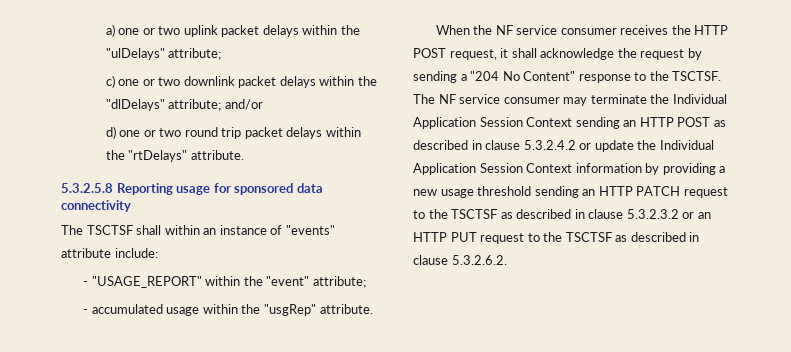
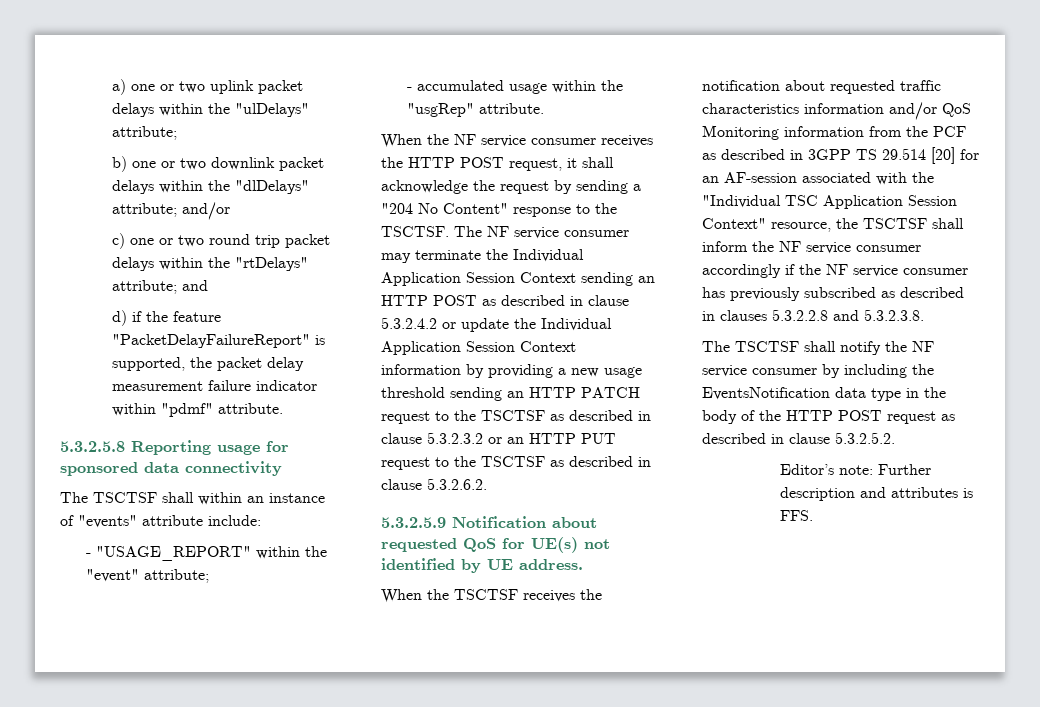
[105,75,115,88] c) -> [112,156,128,172] b)
[105,126,116,139] d) -> [112,233,126,249] c)
(188, 156) none -> [112,280,209,294] [112,310,222,326] [112,334,326,348] [112,357,305,371] [112,380,318,391] [112,403,214,417] attribute; and // d) if the feature "PacketDelayFailureReport" is supported, the packet delay measurement failure indicator within "pdmf"
(507, 260) none -> [381,516,597,528] [381,537,610,553] [381,558,583,573] [381,589,602,603] [702,80,941,94] [702,102,971,120] [702,125,966,140] [702,147,979,164] [702,172,934,185] [702,195,957,209] [702,218,964,232] [702,241,921,254] [702,264,968,278] [702,287,964,301] [702,309,924,321] [702,341,934,355] [702,364,934,378] [702,387,946,401] [702,410,955,424] [702,432,895,444] [780,464,932,475] [780,487,974,501] [780,510,814,521] // 5.3.2.5.9 Notification about requested QoS for UE(s) not identified by UE address. // When the TSCTSF receives the notification about requested traffic characteristics information and/or QoS Monitoring information from the PCF as described in 3GPP TS 29.514 [20] for an AF-session associated with the "Individual TSC Application Session Context" resource, the TSCTSF shall inform the NF service consumer accordingly if the NF service consumer has previously subscribed as described in clauses 5.3.2.2.8 and 5.3.2.3.8. // The TSCTSF shall notify the NF service consumer by including the EventsNotification data type in the body of the HTTP POST request as described in clause 5.3.2.5.2. // Editor’s note: Further description and attributes is FFS.

